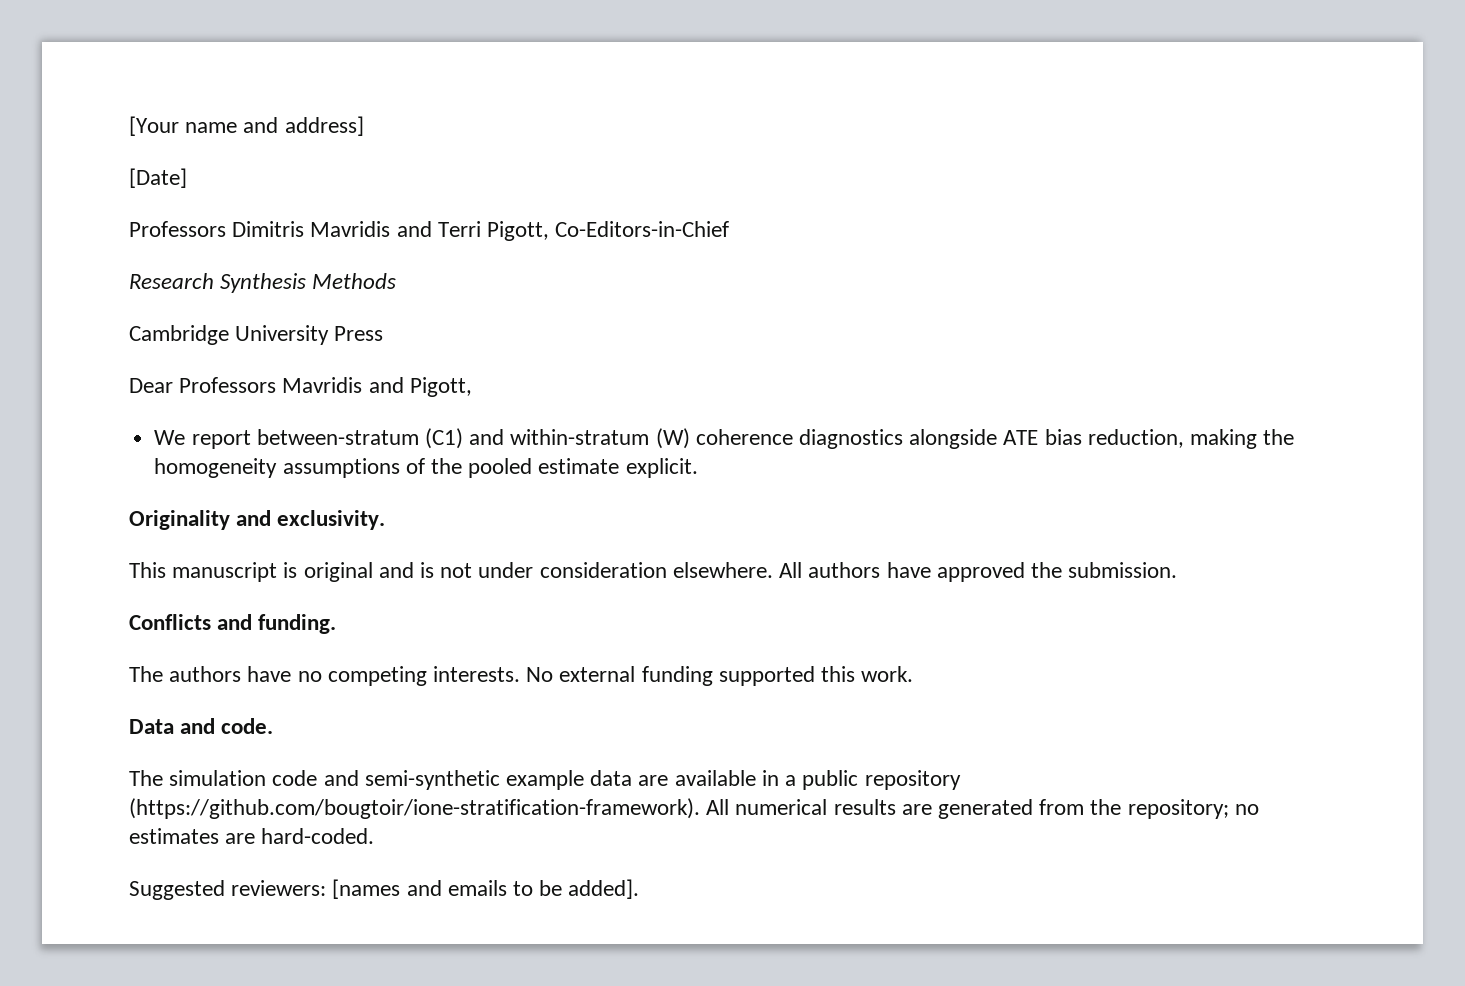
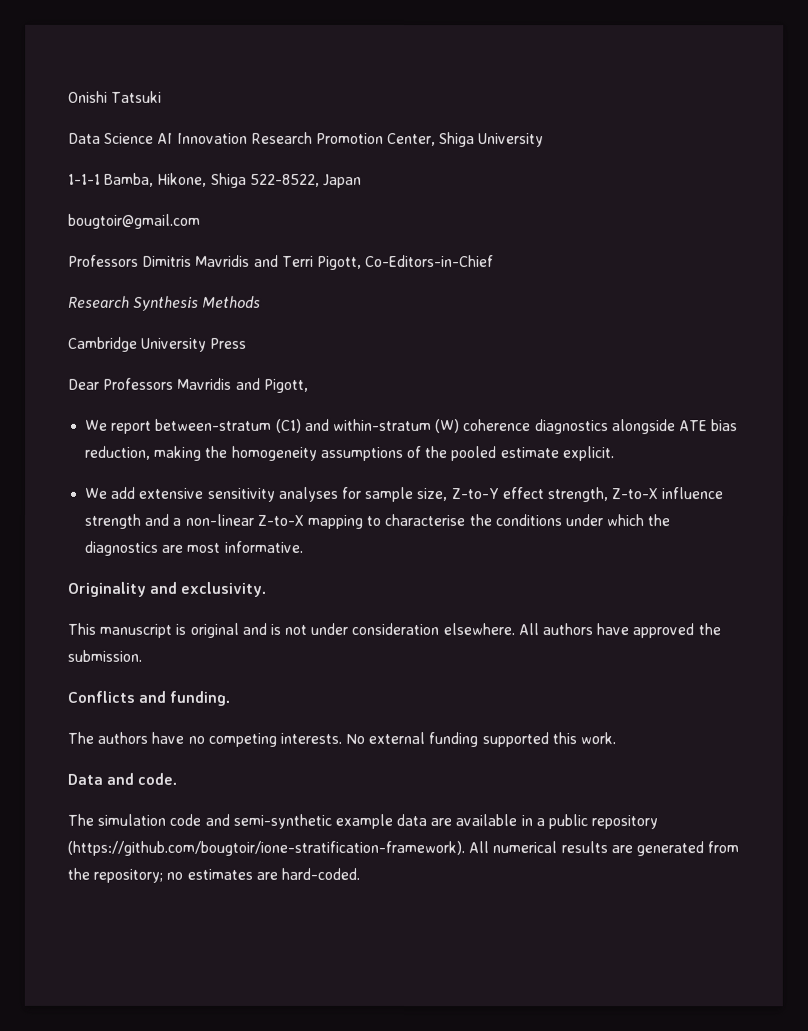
[129,116,364,136] [129,168,187,188] [Your name and address] // [Date] -> [68,90,163,103] [68,131,545,148] [68,172,362,188] [68,213,201,229] Onishi Tatsuki // Data Science AI Innovation Research Promotion Center, Shiga University // 1-1-1 Bamba, Hikone, Shiga 522-8522, Japan // bougtoir@gmail.com
(698, 468) none -> [85,486,725,503] [84,513,672,529] [84,540,303,556] // We add extensive sensitivity analyses for sample size, Z-to-Y effect strength, Z-to-X influence strength and a non-linear Z-to-X mapping to characterise the conditions under which the diagnostics are most informative.
[129,879,640,900] // Suggested reviewers: [names and emails to be added]. -> (360, 873) none

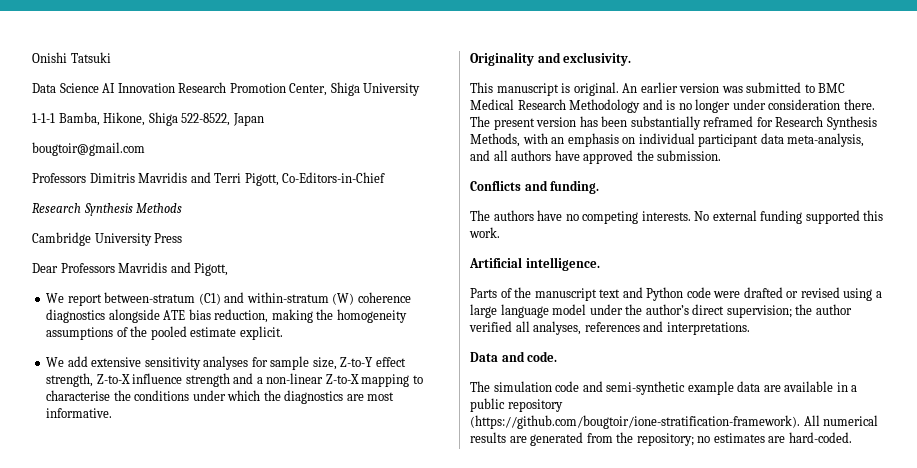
[189,622,539,638] original and is not under consideration elsewhere. All -> [573,82,846,96] [470,99,875,113] [470,116,877,130] [470,133,865,147] [470,150,508,161] original. An earlier version was submitted to BMC Medical Research Methodology and is no longer under consideration there. The present version has been substantially reframed for Research Synthesis Methods, with an emphasis on individual participant data meta-analysis, and all
(617, 738) none -> [469,257,600,271] [470,287,882,301] [470,304,852,318] [469,321,750,335] // Artificial intelligence. // Parts of the manuscript text and Python code were drafted or revised using a large language model under the author’s direct supervision; the author verified all analyses, references and interpretations.

